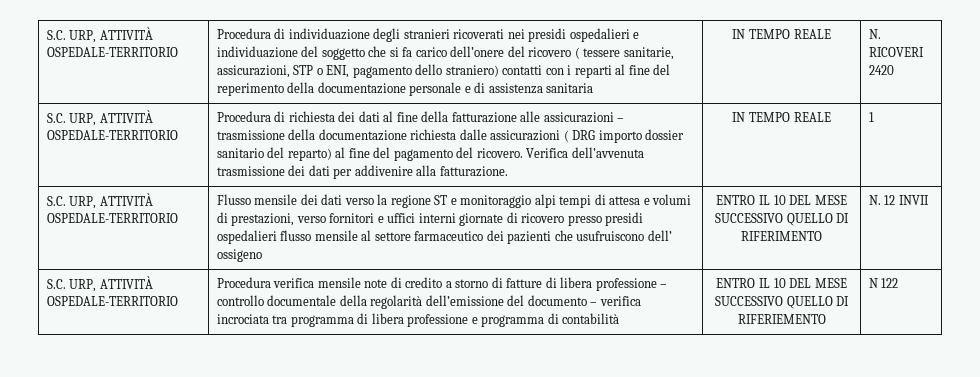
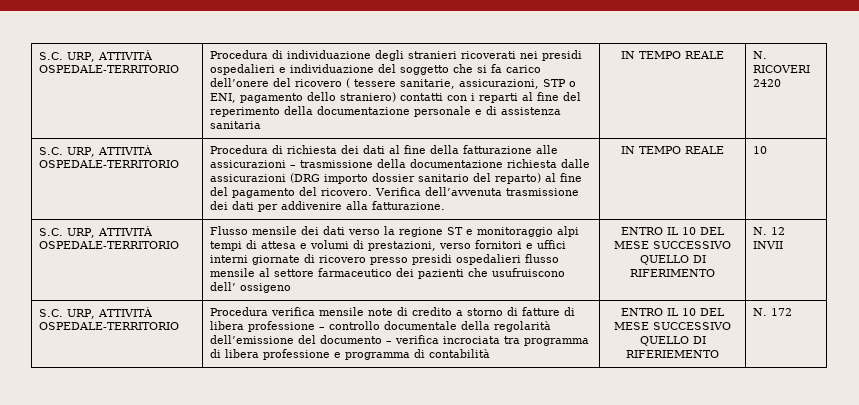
[563,130,596,142] ( DRG -> [290,173,321,183] (DRG
[868,112,874,122] 1 -> [753,146,768,154] 10
[868,278,899,288] N 122 -> [753,308,793,316] N. 172

